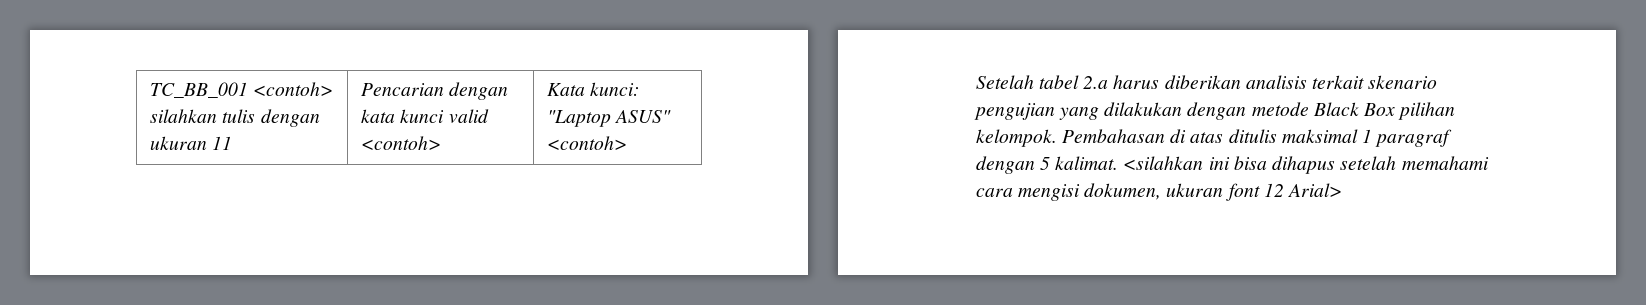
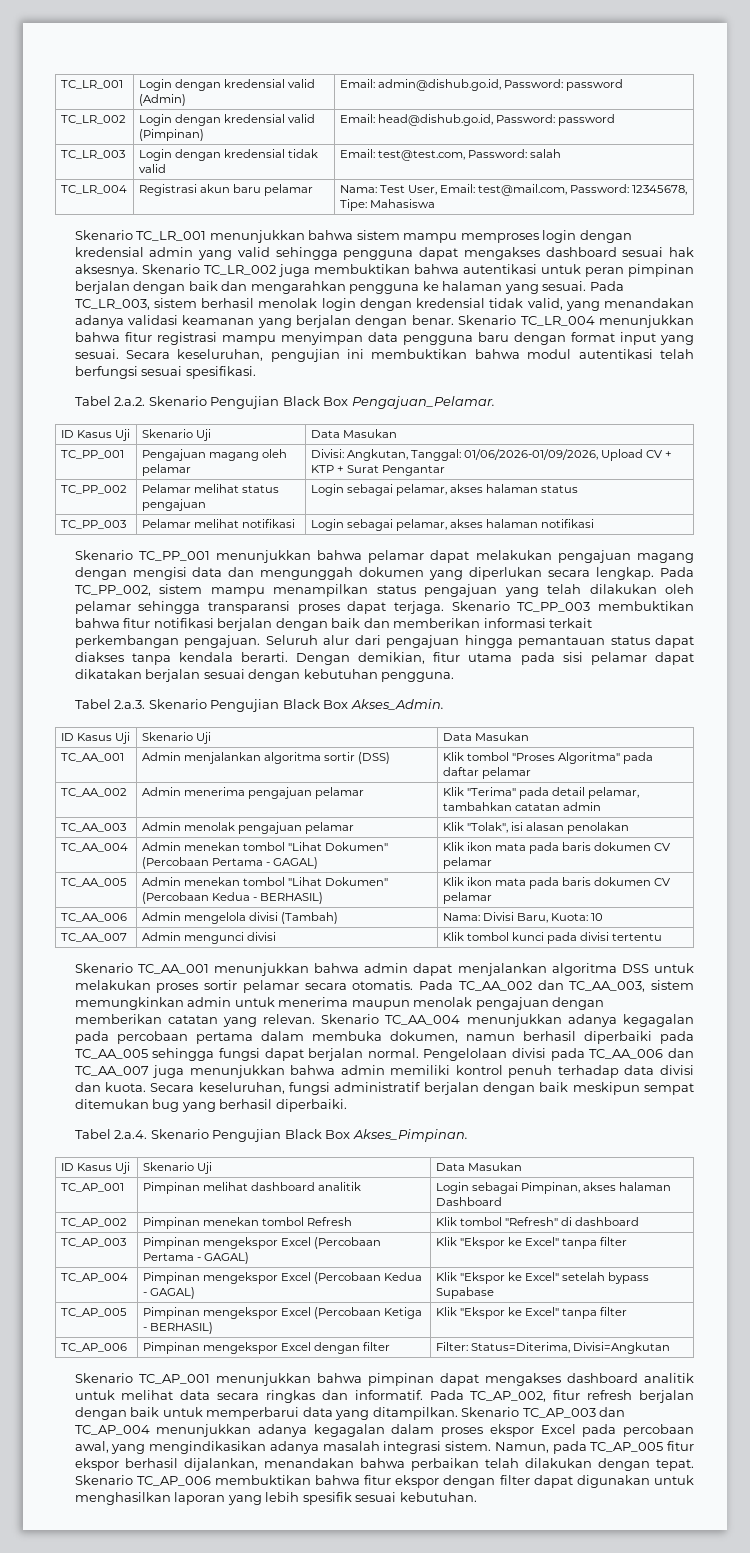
[150,82,334,98] [150,109,320,127] [150,136,233,150] [361,82,509,100] [361,109,489,123] [361,136,442,150] [547,82,641,96] [547,110,672,127] [547,136,628,150] [975,75,1438,89] [973,102,1456,120] [975,129,1453,147] [975,156,1489,174] [975,183,1343,201] TC_BB_001 <contoh> silahkan tulis dengan ukuran 11 | Pencarian dengan kata kunci valid <contoh> | Kata kunci: "Laptop ASUS" <contoh> // Setelah tabel 2.a harus diberikan analisis terkait skenario pengujian yang dilakukan dengan metode Black Box pilihan kelompok. Pembahasan di atas ditulis maksimal 1 paragraf dengan 5 kalimat. <silahkan ini bisa dihapus setelah memahami cara mengisi dokumen, ukuran font 12 Arial> -> [60,80,123,89] [138,79,316,91] [138,94,186,106] [339,79,624,91] [60,115,126,124] [138,114,316,126] [138,129,204,141] [339,114,616,126] [60,150,125,159] [138,149,319,161] [138,164,166,173] [339,149,562,161] [60,185,127,194] [138,184,314,196] [339,184,688,196] [339,199,435,211] [74,230,632,243] [74,247,694,260] [74,264,694,277] [74,281,624,294] [74,298,694,311] [74,315,694,328] [74,332,694,345] [74,349,694,362] [74,366,256,379] [74,396,495,409] [60,429,130,441] [141,429,211,441] [310,429,397,438] [60,450,124,459] [141,449,287,461] [141,464,191,476] [310,449,673,461] [310,465,446,476] [60,485,127,494] [141,484,279,493] [141,499,206,511] [310,484,579,496] [60,520,126,529] [141,519,295,528] [310,519,595,531] [74,550,694,563] [74,567,694,580] [74,584,694,597] [74,601,694,614] [74,618,593,631] [74,635,694,648] [74,652,694,665] [74,669,455,682] [74,699,444,712] [60,732,130,744] [141,732,211,744] [442,732,529,741] [60,753,124,762] [141,752,391,764] [442,752,654,764] [442,767,531,779] [60,788,127,797] [141,787,365,799] [442,787,640,799] [442,802,601,811] [60,823,126,832] [141,822,355,834] [442,822,630,834] [60,843,128,852] [141,842,389,851] [141,857,319,869] [442,842,671,854] [442,857,492,869] [60,878,127,887] [141,877,389,886] [141,892,324,904] [442,877,671,889] [442,892,492,904] [60,913,127,922] [141,912,339,924] [442,912,604,923] [60,933,127,942] [141,932,276,944] [442,932,663,944] [74,963,694,976] [74,980,694,993] [74,997,605,1010] [74,1014,694,1027] [74,1031,694,1044] [74,1048,694,1061] [74,1065,695,1078] [74,1082,694,1095] [74,1099,347,1112] [74,1129,468,1142] [60,1162,130,1174] [142,1162,212,1174] [435,1162,522,1171] [60,1183,124,1192] [142,1182,362,1194] [435,1182,672,1194] [435,1197,502,1206] [60,1218,127,1227] [142,1217,353,1229] [435,1217,640,1226] [60,1238,126,1247] [142,1237,382,1249] [142,1252,249,1264] [435,1237,628,1249] [60,1273,128,1282] [142,1272,423,1284] [142,1287,195,1299] [435,1272,650,1284] [435,1287,494,1299] [60,1308,127,1317] [142,1307,423,1319] [142,1322,213,1334] [435,1307,628,1319] [60,1343,127,1352] [142,1342,391,1354] [435,1342,670,1354] [74,1373,694,1386] [74,1390,694,1403] [74,1407,626,1420] [74,1424,694,1437] [74,1441,694,1454] [74,1458,694,1471] [74,1475,694,1488] [74,1492,477,1505] TC_LR_001 | Login dengan kredensial valid (Admin) | Email: admin@dishub.go.id, Password: password // TC_LR_002 | Login dengan kredensial valid (Pimpinan) | Email: head@dishub.go.id, Password: password // TC_LR_003 | Login dengan kredensial tidak valid | Email: test@test.com, Password: salah // TC_LR_004 | Registrasi akun baru pelamar | Nama: Test User, Email: test@mail.com, Password: 12345678, Tipe: Mahasiswa // Skenario TC_LR_001 menunjukkan bahwa sistem mampu memproses login dengan kredensial admin yang valid sehingga pengguna dapat mengakses dashboard sesuai hak aksesnya. Skenario TC_LR_002 juga membuktikan bahwa autentikasi untuk peran pimpinan berjalan dengan baik dan mengarahkan pengguna ke halaman yang sesuai. Pada TC_LR_003, sistem berhasil menolak login dengan kredensial tidak valid, yang menandakan adanya validasi keamanan yang berjalan dengan benar. Skenario TC_LR_004 menunjukkan bahwa fitur registrasi mampu menyimpan data pengguna baru dengan format input yang sesuai. Secara keseluruhan, pengujian ini membuktikan bahwa modul autentikasi telah berfungsi sesuai spesifikasi. // Tabel 2.a.2. Skenario Pengujian Black Box Pengajuan_Pelamar. // ID Kasus Uji | Skenario Uji | Data Masukan // TC_PP_001 | Pengajuan magang oleh pelamar | Divisi: Angkutan, Tanggal: 01/06/2026-01/09/2026, Upload CV + KTP + Surat Pengantar // TC_PP_002 | Pelamar melihat status pengajuan | Login sebagai pelamar, akses halaman status // TC_PP_003 | Pelamar melihat notifikasi | Login sebagai pelamar, akses halaman notifikasi // Skenario TC_PP_001 menunjukkan bahwa pelamar dapat melakukan pengajuan magang dengan mengisi data dan mengunggah dokumen yang diperlukan secara lengkap. Pada TC_PP_002, sistem mampu menampilkan status pengajuan yang telah dilakukan oleh pelamar sehingga transparansi proses dapat terjaga. Skenario TC_PP_003 membuktikan bahwa fitur notifikasi berjalan dengan baik dan memberikan informasi terkait perkembangan pengajuan. Seluruh alur dari pengajuan hingga pemantauan status dapat diakses tanpa kendala berarti. Dengan demikian, fitur utama pada sisi pelamar dapat dikatakan berjalan sesuai dengan kebutuhan pengguna. // Tabel 2.a.3. Skenario Pengujian Black Box Akses_Admin. // ID Kasus Uji | Skenario Uji | Data Masukan // TC_AA_001 | Admin menjalankan algoritma sortir (DSS) | Klik tombol "Proses Algoritma" pada daftar pelamar // TC_AA_002 | Admin menerima pengajuan pelamar | Klik "Terima" pada detail pelamar, tambahkan catatan admin // TC_AA_003 | Admin menolak pengajuan pelamar | Klik "Tolak", isi alasan penolakan // TC_AA_004 | Admin menekan tombol "Lihat Dokumen" (Percobaan Pertama - GAGAL) | Klik ikon mata pada baris dokumen CV pelamar // TC_AA_005 | Admin menekan tombol "Lihat Dokumen" (Percobaan Kedua - BERHASIL) | Klik ikon mata pada baris dokumen CV pelamar // TC_AA_006 | Admin mengelola divisi (Tambah) | Nama: Divisi Baru, Kuota: 10 // TC_AA_007 | Admin mengunci divisi | Klik tombol kunci pada divisi tertentu // Skenario TC_AA_001 menunjukkan bahwa admin dapat menjalankan algoritma DSS untuk melakukan proses sortir pelamar secara otomatis. Pada TC_AA_002 dan TC_AA_003, sistem memungkinkan admin untuk menerima maupun menolak pengajuan dengan memberikan catatan yang relevan. Skenario TC_AA_004 menunjukkan adanya kegagalan pada percobaan pertama dalam membuka dokumen, namun berhasil diperbaiki pada TC_AA_005 sehingga fungsi dapat berjalan normal. Pengelolaan divisi pada TC_AA_006 dan TC_AA_007 juga menunjukkan bahwa admin memiliki kontrol penuh terhadap data divisi dan kuota. Secara keseluruhan, fungsi administratif berjalan dengan baik meskipun sempat ditemukan bug yang berhasil diperbaiki. // Tabel 2.a.4. Skenario Pengujian Black Box Akses_Pimpinan. // ID Kasus Uji | Skenario Uji | Data Masukan // TC_AP_001 | Pimpinan melihat dashboard analitik | Login sebagai Pimpinan, akses halaman Dashboard // TC_AP_002 | Pimpinan menekan tombol Refresh | Klik tombol "Refresh" di dashboard // TC_AP_003 | Pimpinan mengekspor Excel (Percobaan Pertama - GAGAL) | Klik "Ekspor ke Excel" tanpa filter // TC_AP_004 | Pimpinan mengekspor Excel (Percobaan Kedua - GAGAL) | Klik "Ekspor ke Excel" setelah bypass Supabase // TC_AP_005 | Pimpinan mengekspor Excel (Percobaan Ketiga - BERHASIL) | Klik "Ekspor ke Excel" tanpa filter // TC_AP_006 | Pimpinan mengekspor Excel dengan filter | Filter: Status=Diterima, Divisi=Angkutan // Skenario TC_AP_001 menunjukkan bahwa pimpinan dapat mengakses dashboard analitik untuk melihat data secara ringkas dan informatif. Pada TC_AP_002, fitur refresh berjalan dengan baik untuk memperbarui data yang ditampilkan. Skenario TC_AP_003 dan TC_AP_004 menunjukkan adanya kegagalan dalam proses ekspor Excel pada percobaan awal, yang mengindikasikan adanya masalah integrasi sistem. Namun, pada TC_AP_005 fitur ekspor berhasil dijalankan, menandakan bahwa perbaikan telah dilakukan dengan tepat. Skenario TC_AP_006 membuktikan bahwa fitur ekspor dengan filter dapat digunakan untuk menghasilkan laporan yang lebih spesifik sesuai kebutuhan.

